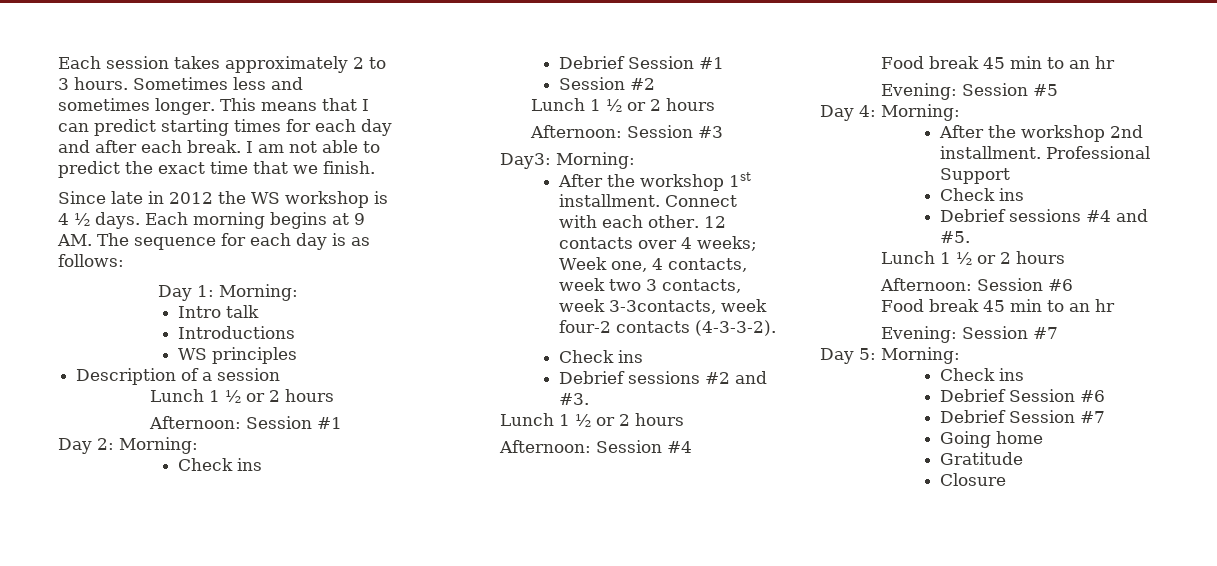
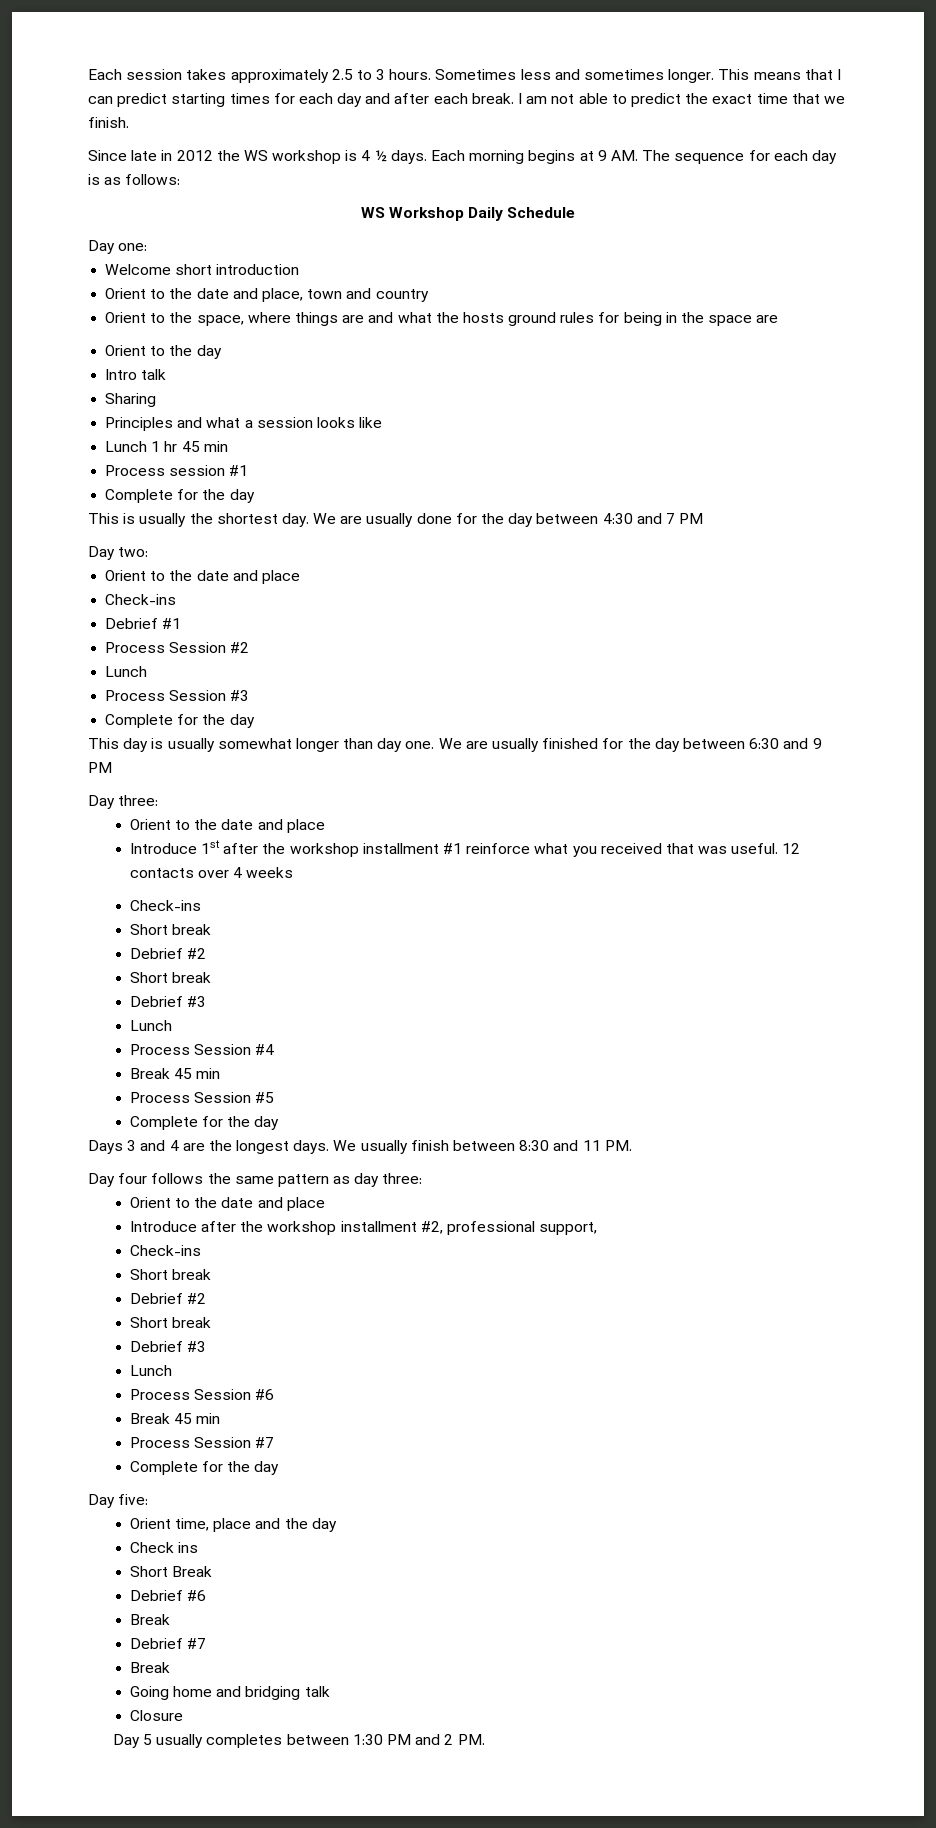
[353,57,364,69] 2 -> [331,69,353,80] 2.5
[157,284,298,301] [177,305,259,318] [177,326,295,339] [177,347,297,364] [76,368,200,385] Day 1: Morning: // Intro talk // Introductions // WS principles // Description of -> [360,207,576,221] [88,240,148,254] [105,264,300,275] [105,288,429,302] [105,312,779,326] [105,345,222,359] [105,369,167,380] [105,393,157,407] [105,417,241,431] WS Workshop Daily Schedule // Day one: // Welcome short introduction // Orient to the date and place, town and country // Orient to the space, where things are and what the hosts ground rules for being in the space are // Orient to the day // Intro talk // Sharing // Principles and what
[149,389,334,403] [148,416,342,429] [58,437,198,454] [177,458,262,471] [558,56,724,69] [558,77,655,90] [530,98,715,112] [529,125,723,138] [500,152,636,169] [557,172,751,191] [558,194,737,207] [558,215,726,228] [558,236,757,251] [558,257,747,272] [558,278,741,293] [558,299,767,314] [558,320,776,336] [558,350,643,363] [558,371,767,384] [558,393,589,405] [500,413,685,427] [499,440,693,453] [881,56,1116,69] [881,83,1059,100] [820,104,960,121] [938,125,1143,142] [939,146,1150,159] [939,168,1010,184] [939,188,1024,201] [939,209,1148,222] [939,231,970,243] [881,251,1066,265] [880,278,1074,291] [881,299,1116,312] [881,326,1059,343] [820,347,960,364] [939,368,1024,381] [939,389,1105,402] [939,410,1105,423] [939,431,1043,448] [939,452,1023,465] [939,473,1006,486] // Lunch 1 ½ or 2 hours // Afternoon: Session #1 // Day 2: Morning: // Check ins // Debrief Session #1 // Session #2 // Lunch 1 ½ or 2 hours // Afternoon: Session #3 // Day3: Morning: // After the workshop 1st installment. Connect with each other. 12 contacts over 4 weeks; Week one, 4 contacts, week two 3 contacts, week 3-3contacts, week four-2 contacts (4-3-3-2). // Check ins // Debrief sessions #2 and #3. // Lunch 1 ½ or 2 hours // Afternoon: Session #4 // Food break 45 min to an hr // Evening: Session #5 // Day 4: Morning: // After the workshop 2nd installment. Professional Support // Check ins // Debrief sessions #4 and #5. // Lunch 1 ½ or 2 hours // Afternoon: Session #6 // Food break 45 min to an hr // Evening: Session #7 // Day 5: Morning: // Check ins // Debrief Session #6 // Debrief Session #7 // Going home // Gratitude // Closure -> [316,417,383,428] [105,441,228,452] [105,465,249,476] [105,489,255,503] [88,513,704,527] [88,546,149,560] [105,570,300,584] [105,594,177,605] [105,618,182,629] [105,642,250,653] [105,666,148,677] [105,690,250,701] [105,714,255,728] [88,738,822,752] [88,762,112,773] [88,795,159,809] [129,819,325,833] [129,840,801,857] [129,867,294,878] [129,900,201,911] [129,924,212,935] [129,948,207,959] [129,972,212,983] [129,996,207,1007] [129,1020,172,1031] [129,1044,275,1055] [129,1068,221,1079] [129,1092,275,1103] [129,1116,280,1130] [88,1140,632,1154] [88,1173,423,1187] [129,1197,325,1211] [129,1221,598,1235] [129,1245,201,1256] [129,1269,212,1280] [129,1293,207,1304] [129,1317,212,1328] [129,1341,207,1352] [129,1365,172,1376] [129,1389,275,1400] [129,1413,221,1424] [129,1437,275,1448] [129,1461,280,1475] [88,1494,149,1508] [129,1518,337,1532] [129,1542,199,1553] [129,1566,213,1577] [129,1590,207,1601] [129,1614,170,1625] [129,1638,207,1649] [129,1662,170,1673] [129,1686,330,1700] [129,1710,183,1721] [112,1734,485,1748] looks like // Lunch 1 hr 45 min // Process session #1 // Complete for the day // This is usually the shortest day. We are usually done for the day between 4:30 and 7 PM // Day two: // Orient to the date and place // Check-ins // Debrief #1 // Process Session #2 // Lunch // Process Session #3 // Complete for the day // This day is usually somewhat longer than day one. We are usually finished for the day between 6:30 and 9 PM // Day three: // Orient to the date and place // Introduce 1st after the workshop installment #1 reinforce what you received that was useful. 12 contacts over 4 weeks // Check-ins // Short break // Debrief #2 // Short break // Debrief #3 // Lunch // Process Session #4 // Break 45 min // Process Session #5 // Complete for the day // Days 3 and 4 are the longest days. We usually finish between 8:30 and 11 PM. // Day four follows the same pattern as day three: // Orient to the date and place // Introduce after the workshop installment #2, professional support, // Check-ins // Short break // Debrief #2 // Short break // Debrief #3 // Lunch // Process Session #6 // Break 45 min // Process Session #7 // Complete for the day // Day five: // Orient time, place and the day // Check ins // Short Break // Debrief #6 // Break // Debrief #7 // Break // Going home and bridging talk // Closure // Day 5 usually completes between 1:30 PM and 2 PM.

